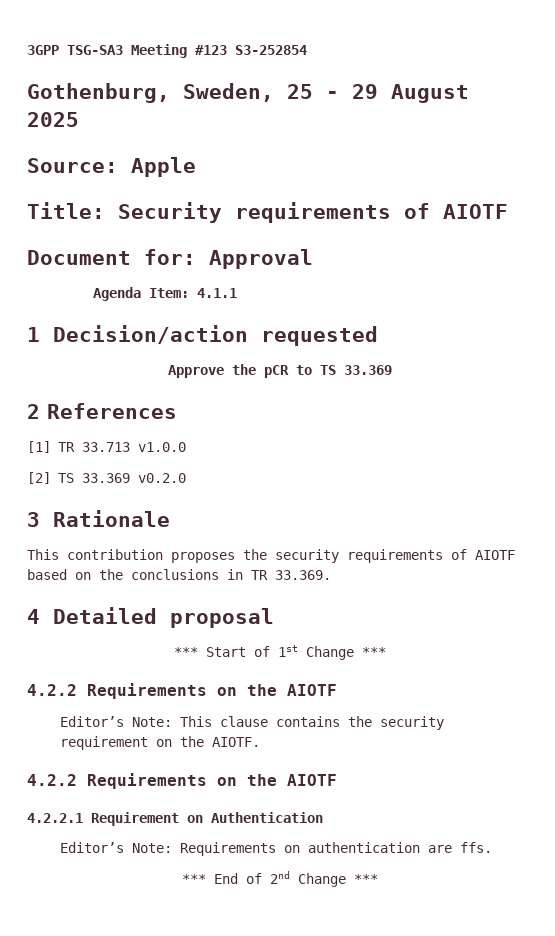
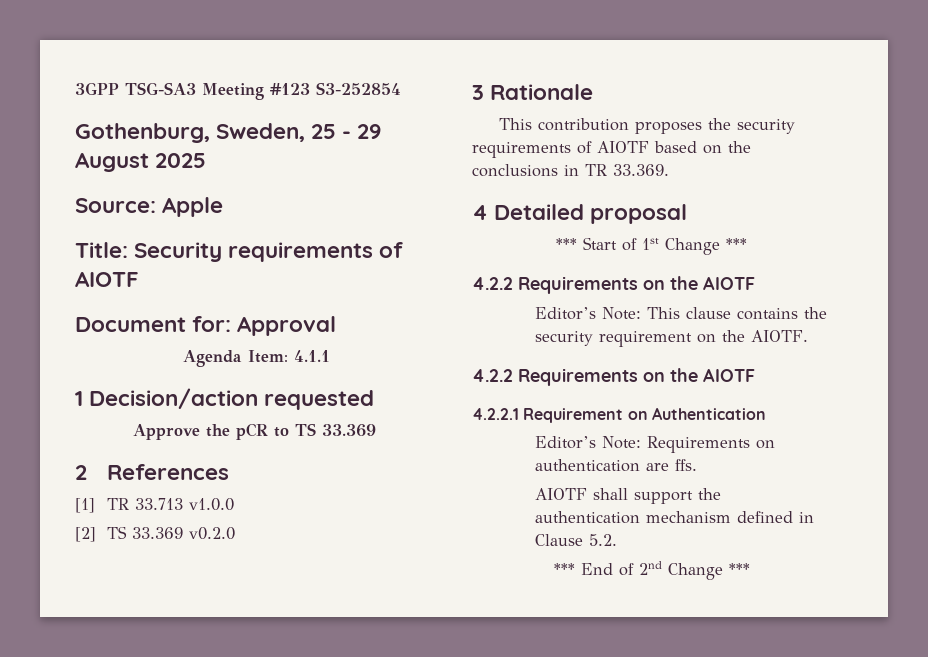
(492, 847) none -> [535,488,722,504] [535,511,815,524] [535,534,618,546] // AIOTF shall support the authentication mechanism defined in Clause 5.2.

